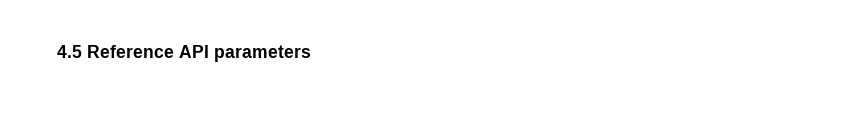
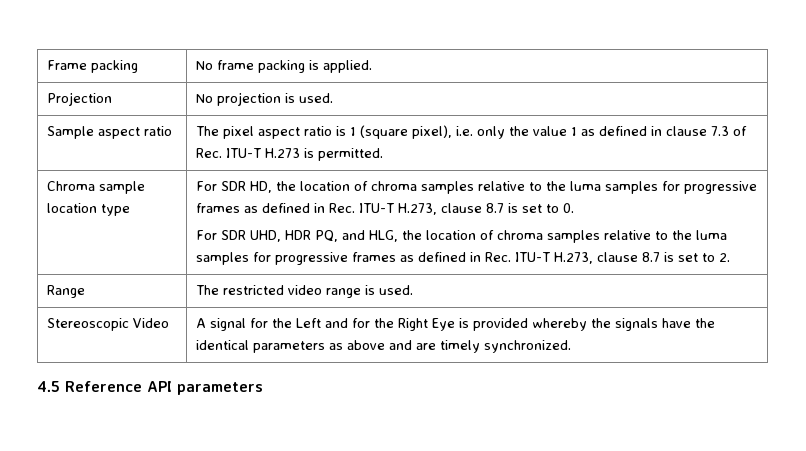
(57, 51) none -> [47,60,139,73] [196,60,373,73] [47,92,113,106] [196,92,334,106] [47,126,173,139] [196,125,748,139] [196,148,384,161] [47,181,146,194] [47,203,131,216] [196,181,758,194] [196,203,575,215] [196,230,728,243] [196,252,731,265] [47,285,86,298] [196,285,414,298] [47,318,170,331] [196,318,716,331] [196,340,572,353] Frame packing | No frame packing is applied. // Projection | No projection is used. // Sample aspect ratio | The pixel aspect ratio is 1 (square pixel), i.e. only the value 1 as defined in clause 7.3 of Rec. ITU-T H.273 is permitted. // Chroma sample location type | For SDR HD, the location of chroma samples relative to the luma samples for progressive frames as defined in Rec. ITU-T H.273, clause 8.7 is set to 0. // For SDR UHD, HDR PQ, and HLG, the location of chroma samples relative to the luma samples for progressive frames as defined in Rec. ITU-T H.273, clause 8.7 is set to 2. // Range | The restricted video range is used. // Stereoscopic Video | A signal for the Left and for the Right Eye is provided whereby the signals have the identical parameters as above and are timely synchronized. //

